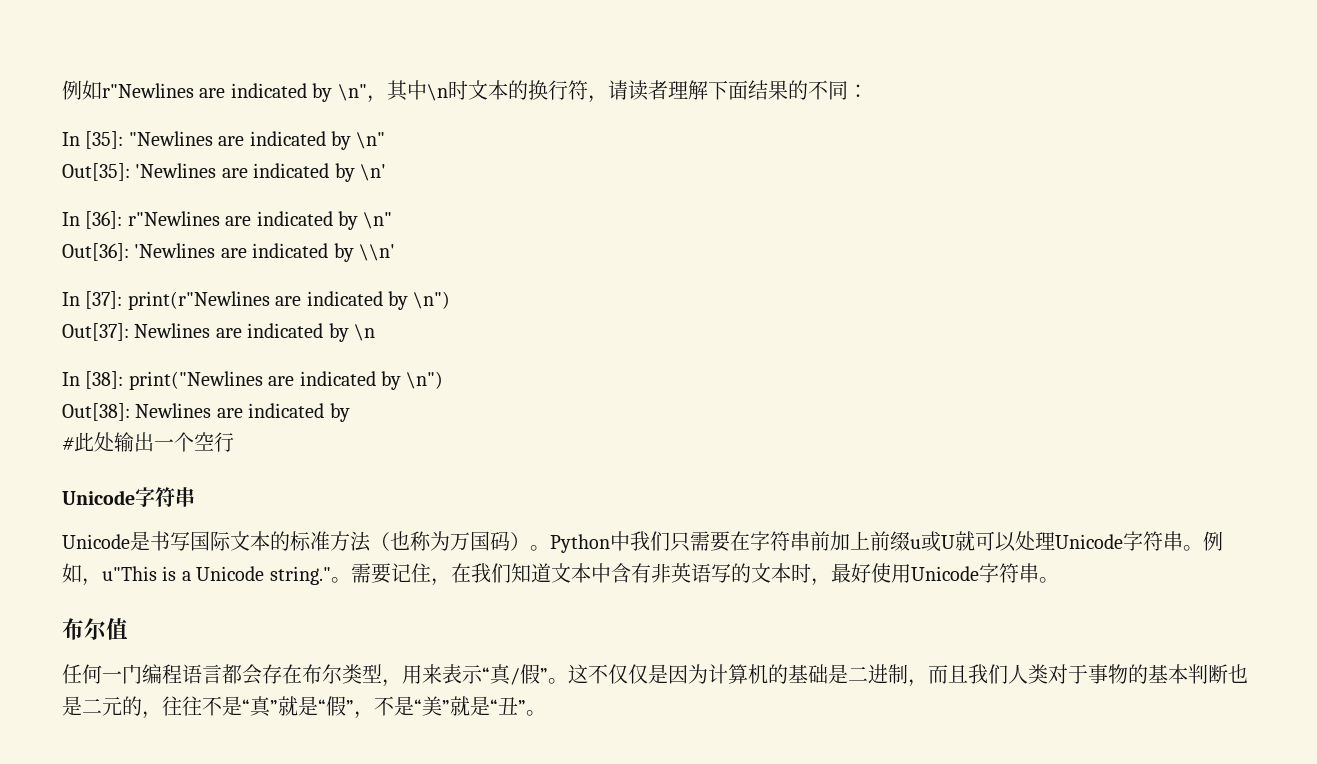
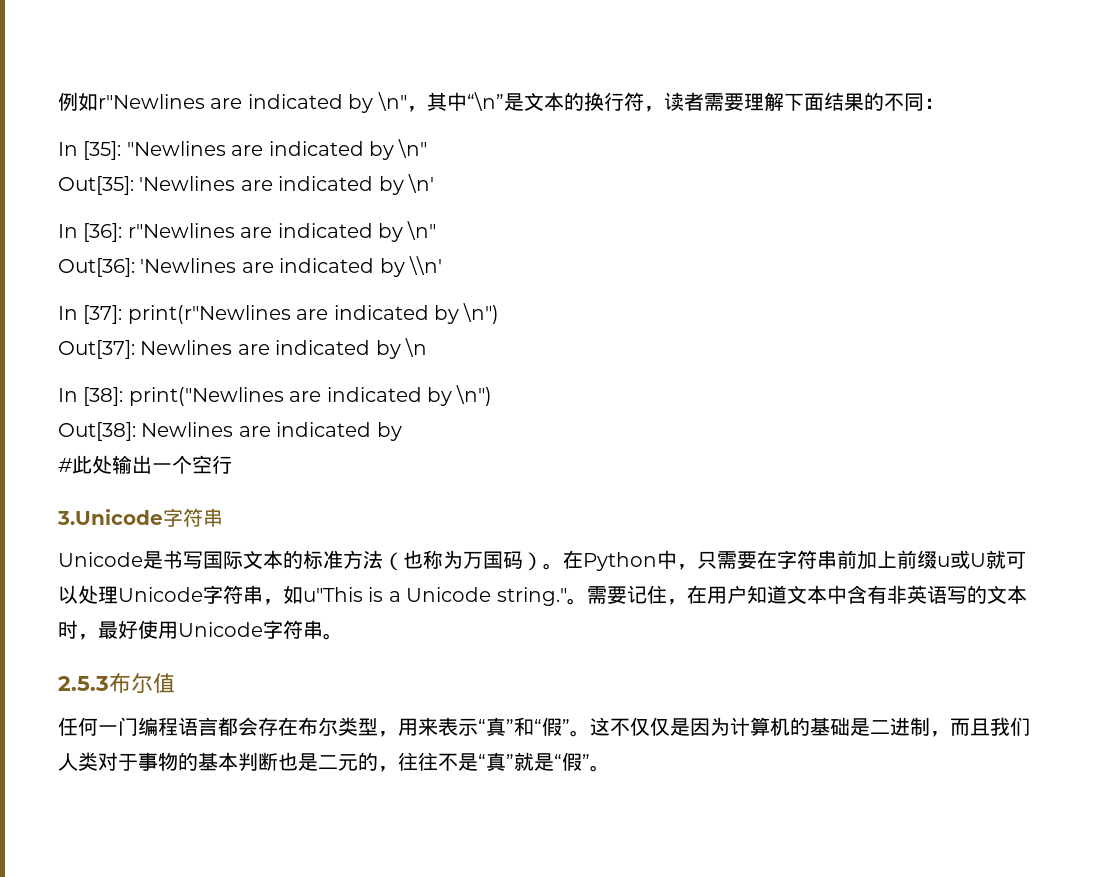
[426,80,468,101] \n时 -> [466,92,524,111] “\n”是
[607,80,668,101] 请读者 -> [663,92,744,111] 读者需要
[62,490,135,505] Unicode -> [57,509,163,525] 3.Unicode
[550,531,670,553] Python中我们 -> [563,550,697,571] 在Python中，
[1183,531,1223,551] [62,563,102,586] 。例如， -> [263,585,303,605] ，如
[470,563,511,583] 我们 -> [706,585,747,604] 用户
(1059, 580) none -> [58,676,109,691] 2.5.3
[510,668,520,685] / -> [506,717,542,736] ”和“
[354,696,526,719] ，不是“美”就是“丑” -> (590, 761) none

